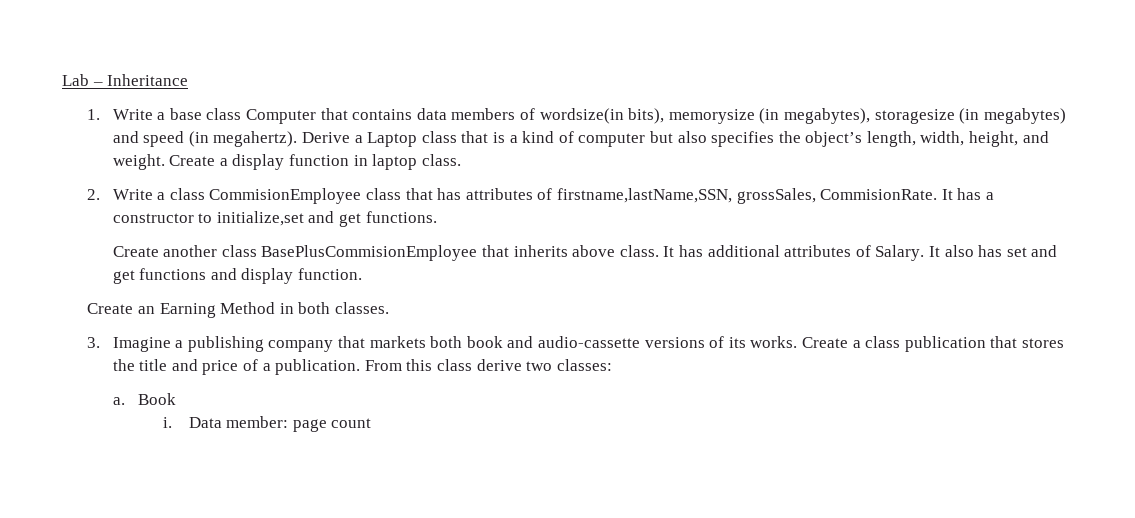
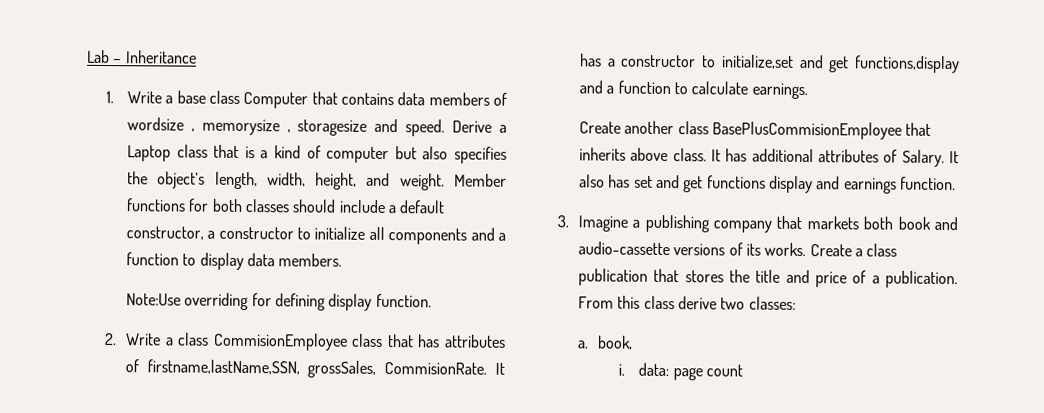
[539,108,1066,124] [112,131,298,147] wordsize(in bits), memorysize (in megabytes), storagesize (in megabytes) and speed (in megahertz). -> [126,117,446,137] wordsize , memorysize , storagesize and speed.
[169,154,461,170] Create a display function in laptop class. -> [453,173,507,187] [125,198,446,214] [125,226,506,245] [125,252,343,271] [125,292,432,311] Member functions for both classes should include a default constructor, a constructor to initialize all components and a function to display data members. // Note:Use overriding for defining display function.
[365,211,437,223] functions. -> [854,55,960,74] [578,80,808,100] functions,display and a function to calculate earnings.
[210,268,363,284] [87,302,389,318] and display function. // Create an Earning Method in both classes. -> [768,175,956,194] display and earnings function.
[138,393,177,405] Book -> [597,335,634,350] book,
[188,416,289,428] Data member: -> [638,362,670,377] data:

